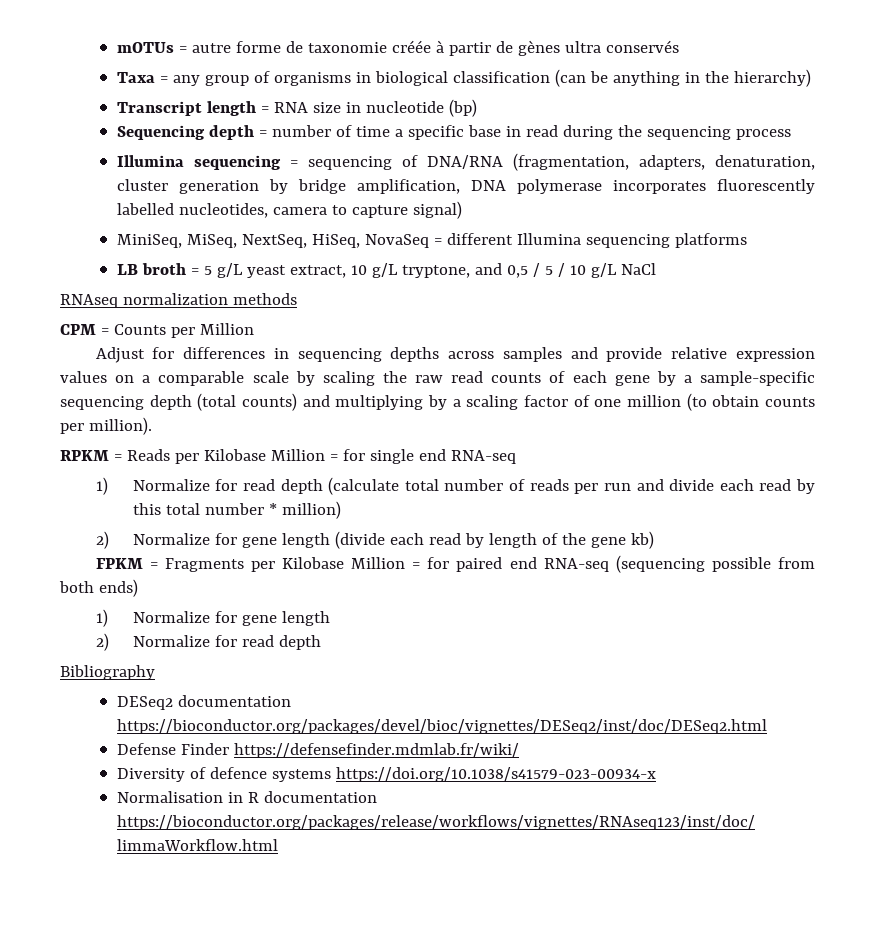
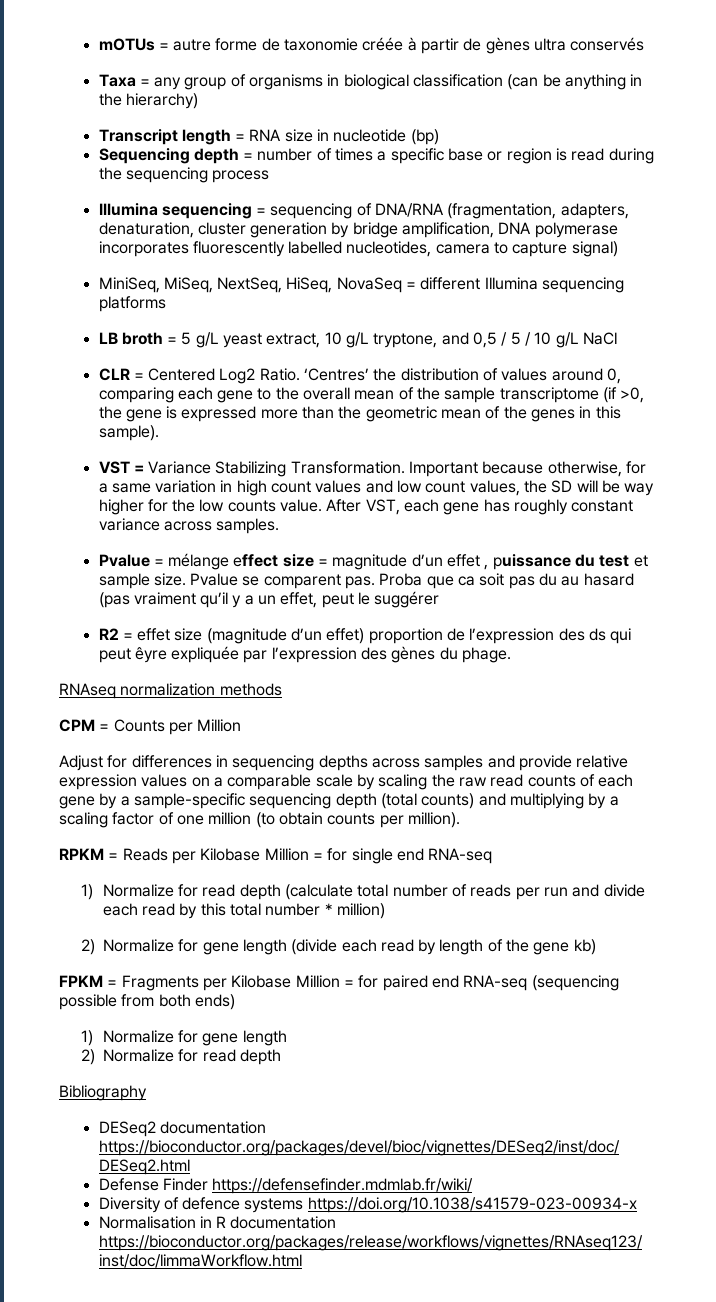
[355,126,390,137] time -> [335,148,374,161] times
[505,126,521,137] in -> [487,148,568,164] or region is
(656, 269) none -> [98,368,622,384] [98,387,645,403] [98,406,621,422] [98,425,159,441] [98,461,647,477] [98,480,655,496] [98,499,634,515] [98,518,280,534] [98,553,648,570] [98,573,634,589] [98,591,440,608] [98,628,632,644] [98,646,512,663] // CLR = Centered Log2 Ratio. ‘Centres’ the distribution of values around 0, comparing each gene to the overall mean of the sample transcriptome (if >0, the gene is expressed more than the geometric mean of the genes in this sample). // VST = Variance Stabilizing Transformation. Important because otherwise, for a same variation in high count values and low count values, the SD will be way higher for the low counts value. After VST, each gene has roughly constant variance across samples. // Pvalue = mélange effect size = magnitude d’un effet , puissance du test et sample size. Pvalue se comparent pas. Proba que ca soit pas du au hasard (pas vraiment qu’il y a un effet, peut le suggérer // R2 = effet size (magnitude d’un effet) proportion de l’expression des ds qui peut êyre expliquée par l’expression des gènes du phage.

